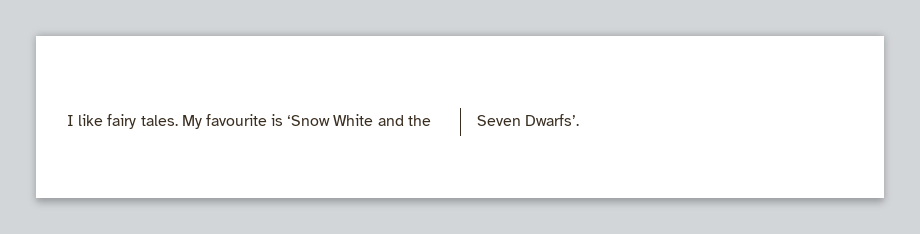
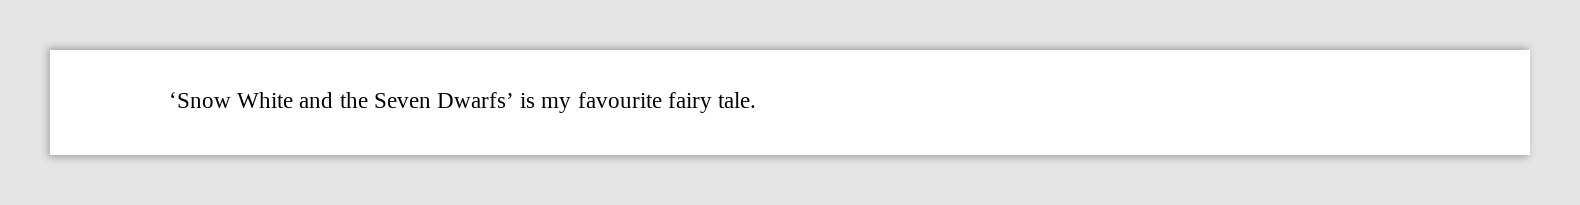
[67,114,284,129] I like fairy tales. My favourite is -> (169, 100) none
[525,114,580,126] Dwarfs’. -> [437,92,757,113] Dwarfs’ is my favourite fairy tale.

